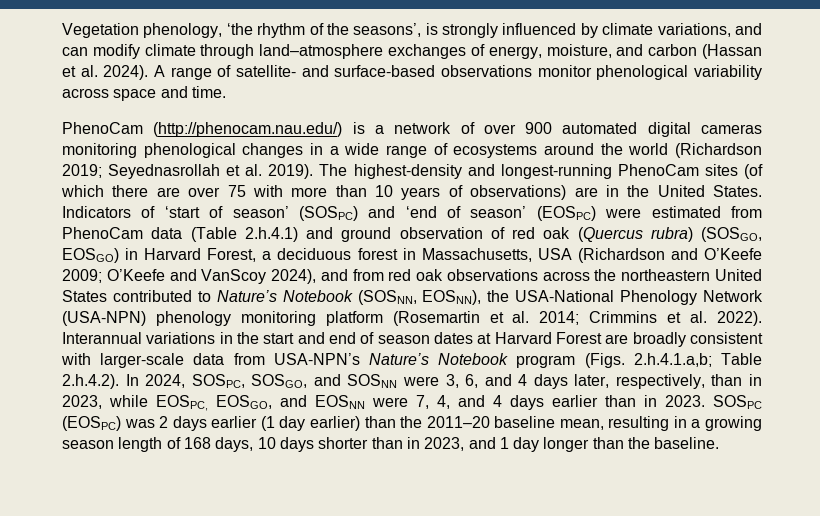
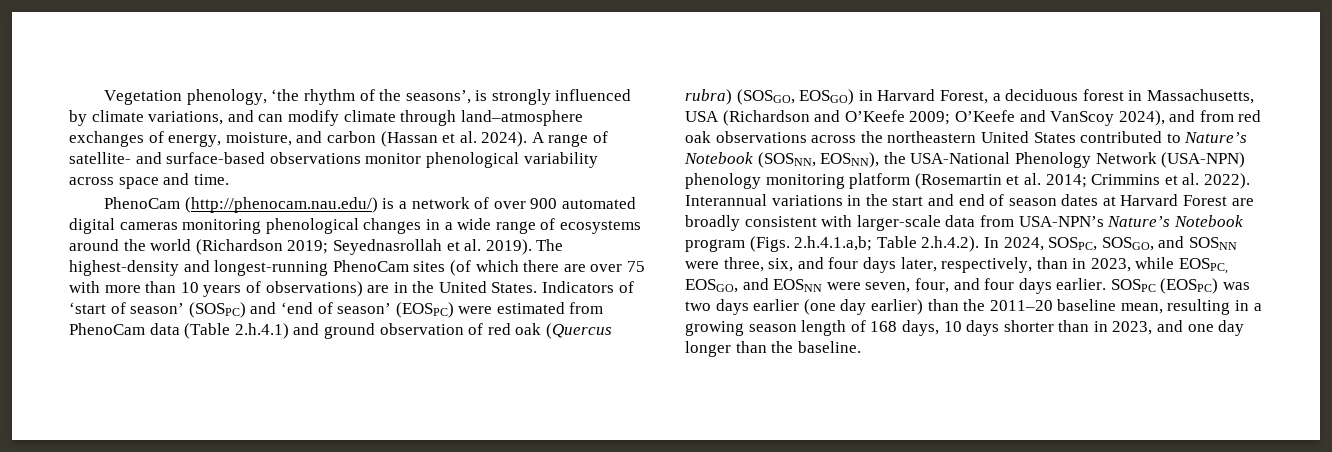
[445,374,528,388] 3, 6, and 4 -> [723,257,859,272] three, six, and four
[416,395,705,410] 7, 4, and 4 days earlier than in 2023. -> [865,278,1107,294] seven, four, and four days earlier.
[159,416,275,431] 2 days earlier (1 -> [685,299,836,315] two days earlier (one
[499,437,509,449] 1 -> [1187,324,1214,332] one

